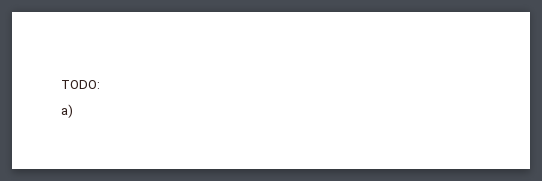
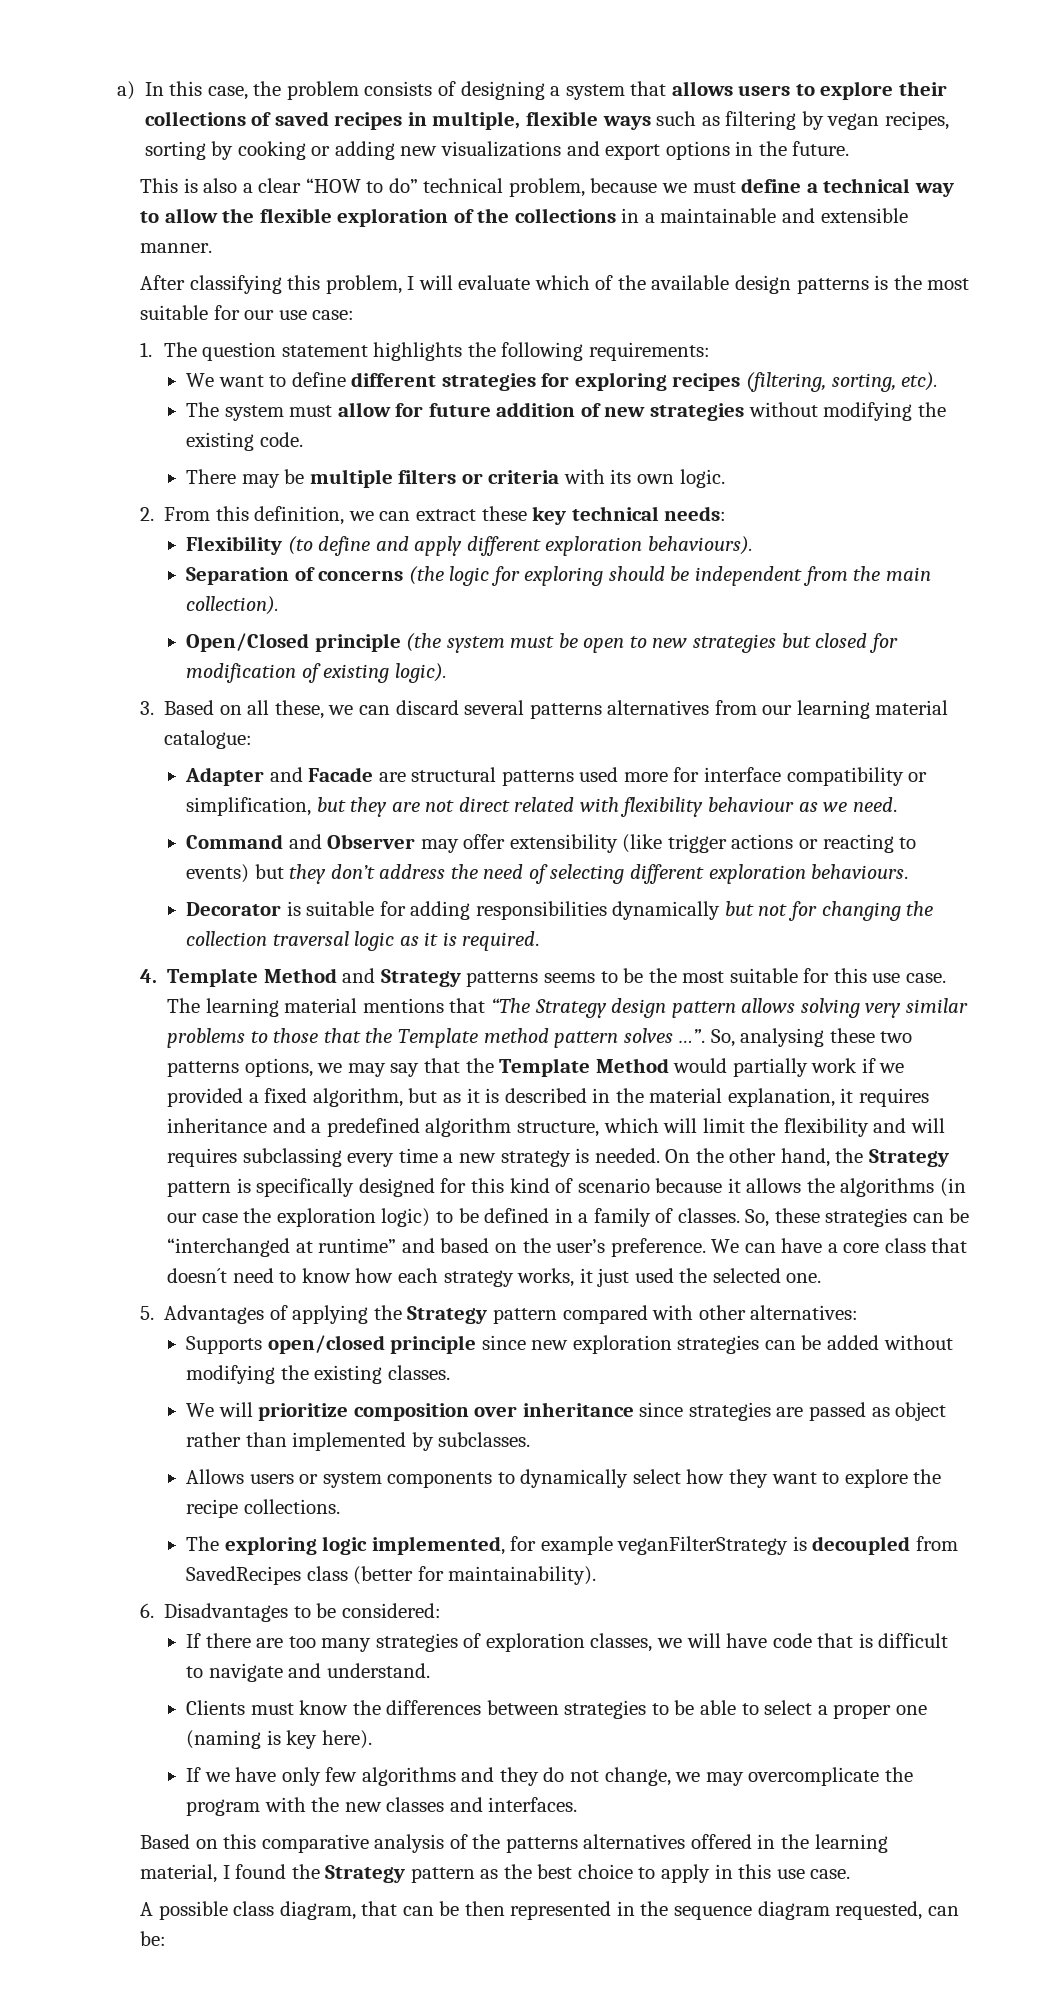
[61,80,100,89] [61,104,73,118] TODO: // a) -> [116,81,947,100] [144,111,949,130] [144,141,850,160] [140,178,954,197] [140,208,908,227] [140,243,213,253] [140,275,970,294] [140,305,355,320] [140,342,710,361] [186,372,939,392] [186,402,946,421] [186,432,303,451] [186,469,725,488] [140,506,727,525] [186,536,753,556] [186,566,931,586] [186,596,280,615] [186,633,898,653] [186,663,447,683] [140,700,949,719] [164,730,253,749] [185,767,928,786] [186,797,897,817] [186,834,917,853] [186,864,909,884] [186,901,934,921] [186,931,540,951] [140,968,946,987] [167,998,968,1018] [167,1028,913,1048] [167,1058,905,1077] [167,1088,929,1107] [167,1118,945,1137] [167,1148,949,1167] [167,1178,966,1197] [167,1208,970,1227] [167,1238,968,1257] [167,1268,822,1287] [140,1305,859,1324] [186,1335,953,1354] [186,1365,450,1384] [186,1402,947,1421] [186,1432,531,1451] [186,1469,942,1488] [186,1499,340,1518] [186,1536,958,1555] [186,1566,597,1585] [140,1603,441,1622] [186,1633,949,1652] [186,1663,430,1682] [186,1700,927,1719] [186,1730,372,1749] [186,1767,913,1786] [186,1797,578,1816] [140,1834,888,1853] [140,1864,851,1883] [140,1901,959,1920] [140,1931,167,1946] a) In this case, the problem consists of designing a system that allows users to explore their collections of saved recipes in multiple, flexible ways such as filtering by vegan recipes, sorting by cooking or adding new visualizations and export options in the future. // This is also a clear “HOW to do” technical problem, because we must define a technical way to allow the flexible exploration of the collections in a maintainable and extensible manner. // After classifying this problem, I will evaluate which of the available design patterns is the most suitable for our use case: // 1. The question statement highlights the following requirements: // We want to define different strategies for exploring recipes (filtering, sorting, etc). // The system must allow for future addition of new strategies without modifying the existing code. // There may be multiple filters or criteria with its own logic. // 2. From this definition, we can extract these key technical needs: // Flexibility (to define and apply different exploration behaviours). // Separation of concerns (the logic for exploring should be independent from the main collection). // Open/Closed principle (the system must be open to new strategies but closed for modification of existing logic). // 3. Based on all these, we can discard several patterns alternatives from our learning material catalogue: // Adapter and Facade are structural patterns used more for interface compatibility or simplification, but they are not direct related with flexibility behaviour as we need. // Command and Observer may offer extensibility (like trigger actions or reacting to events) but they don’t address the need of selecting different exploration behaviours. // Decorator is suitable for adding responsibilities dynamically but not for changing the collection traversal logic as it is required. // 4. Template Method and Strategy patterns seems to be the most suitable for this use case. The learning material mentions that “The Strategy design pattern allows solving very similar problems to those that the Template method pattern solves …”. So, analysing these two patterns options, we may say that the Template Method would partially work if we provided a fixed algorithm, but as it is described in the material explanation, it requires inheritance and a predefined algorithm structure, which will limit the flexibility and will requires subclassing every time a new strategy is needed. On the other hand, the Strategy pattern is specifically designed for this kind of scenario because it allows the algorithms (in our case the exploration logic) to be defined in a family of classes. So, these strategies can be “interchanged at runtime” and based on the user’s preference. We can have a core class that doesn´t need to know how each strategy works, it just used the selected one. // 5. Advantages of applying the Strategy pattern compared with other alternatives: // Supports open/closed principle since new exploration strategies can be added without modifying the existing classes. // We will prioritize composition over inheritance since strategies are passed as object rather than implemented by subclasses. // Allows users or system components to dynamically select how they want to explore the recipe collections. // The exploring logic implemented, for example veganFilterStrategy is decoupled from SavedRecipes class (better for maintainability). // 6. Disadvantages to be considered: // If there are too many strategies of exploration classes, we will have code that is difficult to navigate and understand. // Clients must know the differences between strategies to be able to select a proper one (naming is key here). // If we have only few algorithms and they do not change, we may overcomplicate the program with the new classes and interfaces. // Based on this comparative analysis of the patterns alternatives offered in the learning material, I found the Strategy pattern as the best choice to apply in this use case. // A possible class diagram, that can be then represented in the sequence diagram requested, can be:

